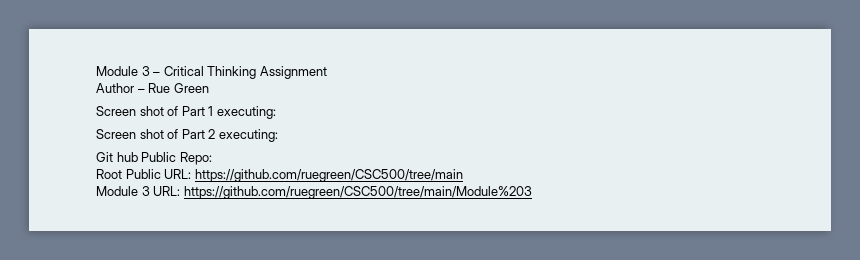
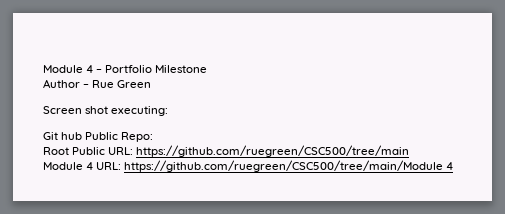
[96,66,327,79] Module 3 – Critical Thinking Assignment -> [43,65,208,73] Module 4 – Portfolio Milestone
[167,106,276,119] [96,129,216,139] of Part 1 executing: // Screen shot of Part 2 -> (109, 110) none
[141,186,532,199] 3 URL: https://github.com/ruegreen/CSC500/tree/main/Module%203 -> [86,160,454,172] 4 URL: https://github.com/ruegreen/CSC500/tree/main/Module 4

